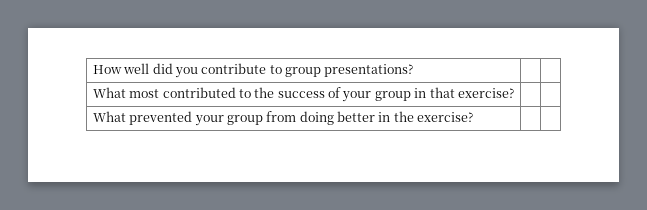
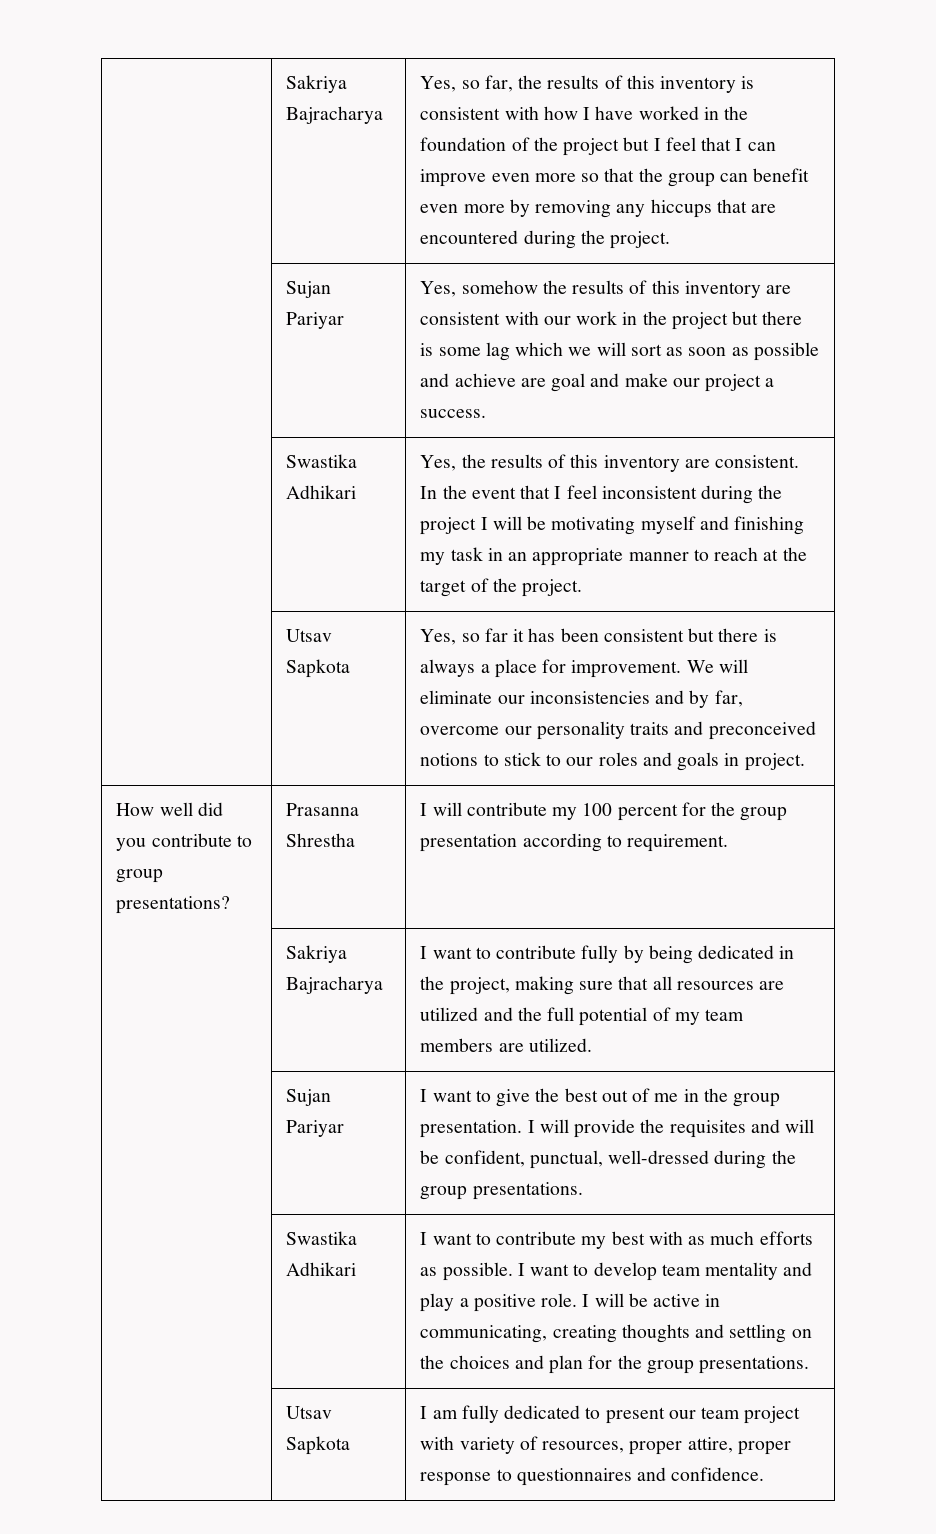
(92, 69) none -> [286,75,348,93] [286,106,384,124] [420,75,755,93] [420,106,749,120] [420,137,776,156] [420,168,810,187] [420,199,777,218] [420,230,671,249] [286,281,332,298] [286,312,345,329] [420,280,792,298] [420,311,803,330] [420,342,819,361] [420,373,775,392] [420,409,487,418] [286,454,358,468] [286,485,357,499] [420,454,800,472] [420,485,783,504] [420,516,805,535] [420,547,807,566] [420,578,583,597] [286,629,333,642] [286,659,351,678] [420,628,777,645] [420,659,748,678] [420,690,743,708] [420,721,816,740] [420,752,805,771] | Sakriya Bajracharya | Yes, so far, the results of this inventory is consistent with how I have worked in the foundation of the project but I feel that I can improve even more so that the group can benefit even more by removing any hiccups that are encountered during the project. // | Sujan Pariyar | Yes, somehow the results of this inventory are consistent with our work in the project but there is some lag which we will sort as soon as possible and achieve are goal and make our project a success. // | Swastika Adhikari | Yes, the results of this inventory are consistent. In the event that I feel inconsistent during the project I will be motivating myself and finishing my task in an appropriate manner to reach at the target of the project. // | Utsav Sapkota | Yes, so far it has been consistent but there is always a place for improvement. We will eliminate our inconsistencies and by far, overcome our personality traits and preconceived notions to stick to our roles and goals in project. //
[92,87,514,102] [92,111,474,126] | // What most contributed to the success of your group in that exercise? | | // What prevented your group from doing better in the exercise? | | -> [286,803,360,816] [286,833,356,847] [420,802,788,821] [420,833,729,852] [286,945,348,963] [286,976,384,994] [420,945,795,964] [420,976,785,995] [420,1007,745,1026] [420,1038,592,1052] [286,1089,332,1106] [286,1120,345,1137] [420,1088,781,1107] [420,1119,815,1138] [420,1150,796,1169] [420,1182,583,1200] [286,1231,358,1245] [286,1262,357,1276] [420,1231,813,1249] [420,1262,813,1281] [420,1293,721,1312] [420,1324,812,1343] [420,1355,810,1374] [286,1406,333,1419] [286,1436,351,1455] [420,1405,801,1424] [420,1436,791,1455] [420,1467,765,1486] Prasanna Shrestha | I will contribute my 100 percent for the group presentation according to requirement. // | Sakriya Bajracharya | I want to contribute fully by being dedicated in the project, making sure that all resources are utilized and the full potential of my team members are utilized. // | Sujan Pariyar | I want to give the best out of me in the group presentation. I will provide the requisites and will be confident, punctual, well-dressed during the group presentations. // | Swastika Adhikari | I want to contribute my best with as much efforts as possible. I want to develop team mentality and play a positive role. I will be active in communicating, creating thoughts and settling on the choices and plan for the group presentations. // | Utsav Sapkota | I am fully dedicated to present our team project with variety of resources, proper attire, proper response to questionnaires and confidence.

